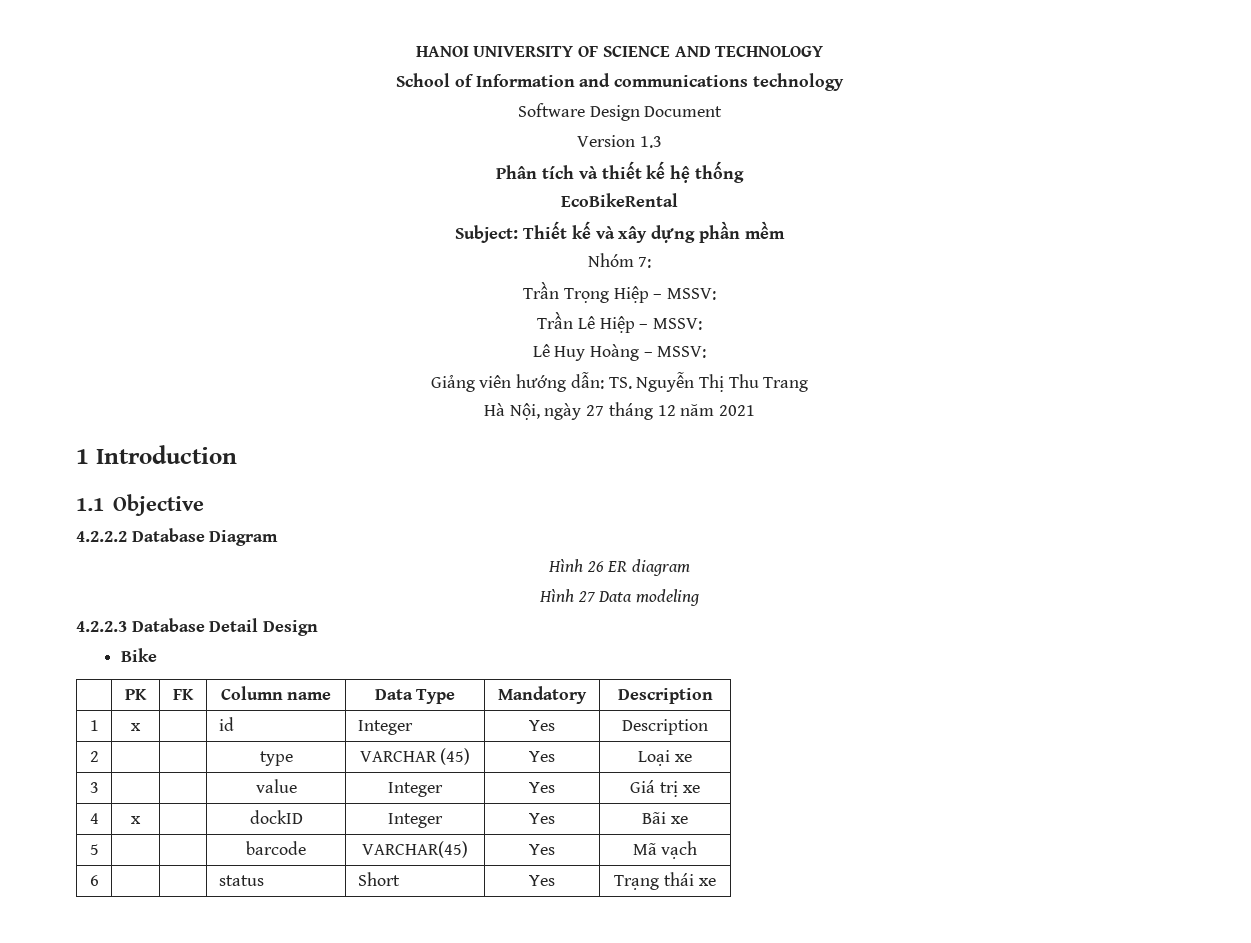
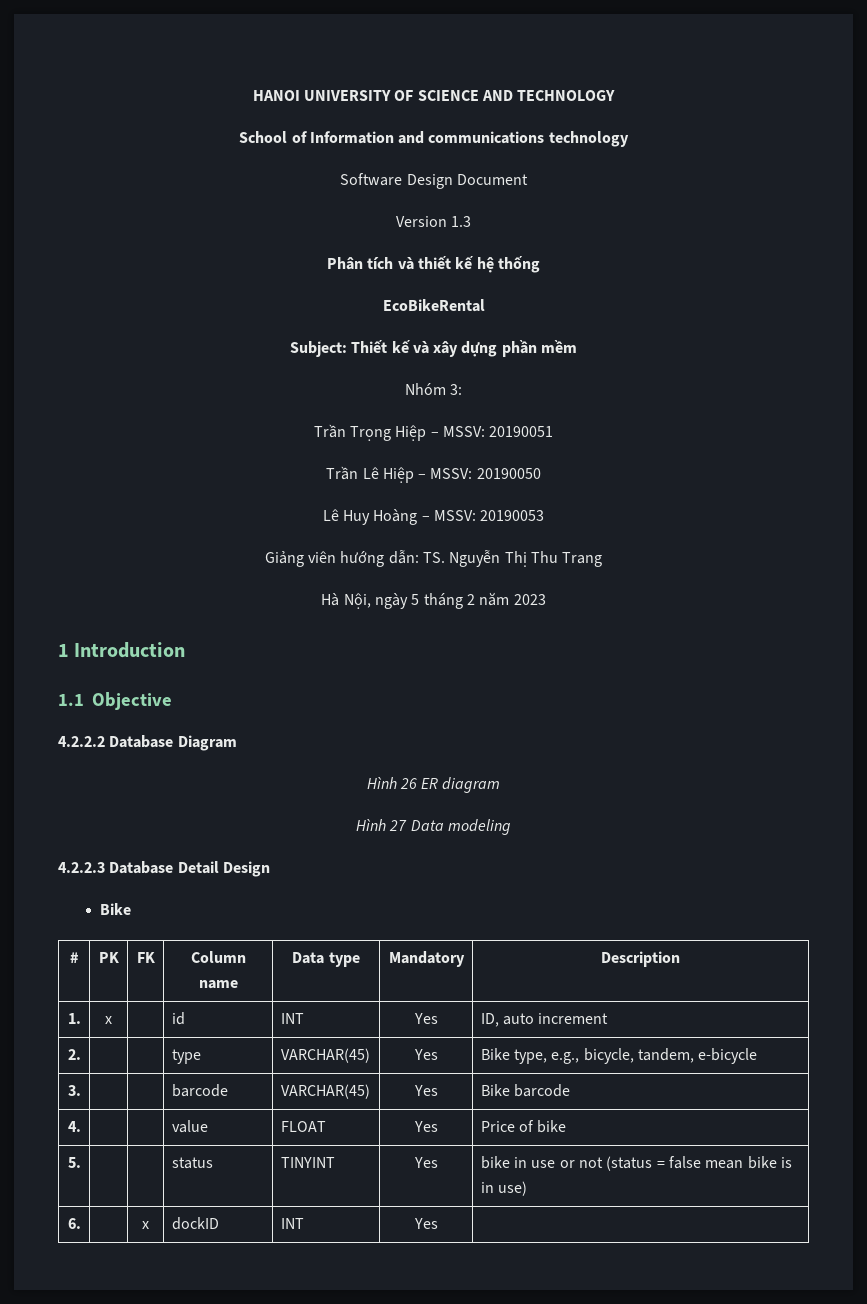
[638,257,652,268] 7: -> [450,384,463,395] 3:
(716, 294) none -> [489,426,554,437] 20190051
(702, 324) none -> [476,468,541,479] 20190050
(707, 352) none -> [480,510,545,521] 20190053
[586,402,756,420] 27 tháng 12 năm 2021 -> [411,592,546,609] 5 tháng 2 năm 2023
(158, 655) none -> [70,952,78,963] #
[416,689,456,704] Type -> [328,952,360,967] type
[89,720,99,731] 1 -> [67,1013,81,1024] 1.
[357,720,413,735] [529,720,555,731] [622,719,708,735] [89,751,99,762] [259,751,293,766] [359,748,471,765] [529,751,555,762] [638,750,692,766] [89,782,99,793] [255,779,297,793] [388,782,443,797] [529,782,555,793] [630,780,700,797] [89,813,99,824] [131,816,141,824] [249,810,303,824] [388,813,443,828] [529,813,555,824] [642,812,688,824] [89,844,99,855] [246,841,306,855] [362,841,468,858] [529,844,555,855] [632,841,698,859] [89,875,99,886] Integer | Yes | Description // 2 | | | type | VARCHAR (45) | Yes | Loại xe // 3 | | | value | Integer | Yes | Giá trị xe // 4 | x | | dockID | Integer | Yes | Bãi xe // 5 | | | barcode | VARCHAR(45) | Yes | Mã vạch // 6 -> [280,1013,304,1024] [413,1013,438,1024] [480,1013,609,1027] [67,1049,81,1060] [171,1049,201,1064] [280,1048,370,1063] [413,1049,438,1060] [480,1048,758,1064] [67,1085,81,1096] [171,1084,228,1097] [280,1084,370,1099] [413,1085,438,1096] [480,1084,570,1097] [67,1121,81,1132] [171,1120,208,1133] [280,1121,326,1132] [413,1121,438,1132] [480,1120,567,1133] [67,1157,81,1168] INT | Yes | ID, auto increment // 2. | | | type | VARCHAR(45) | Yes | Bike type, e.g., bicycle, tandem, e-bicycle // 3. | | | barcode | VARCHAR(45) | Yes | Bike barcode // 4. | | | value | FLOAT | Yes | Price of bike // 5.
[357,872,400,886] [529,875,555,886] [614,872,716,890] Short | Yes | Trạng thái xe -> [280,1157,335,1168] [413,1157,438,1168] [480,1156,792,1171] [480,1181,527,1196] [67,1218,81,1229] [142,1221,149,1229] [171,1217,219,1230] [280,1218,304,1229] [413,1218,438,1229] TINYINT | Yes | bike in use or not (status = false mean bike is in use) // 6. | | x | dockID | INT | Yes |

